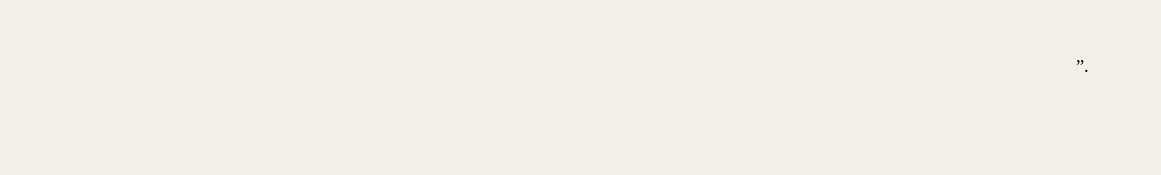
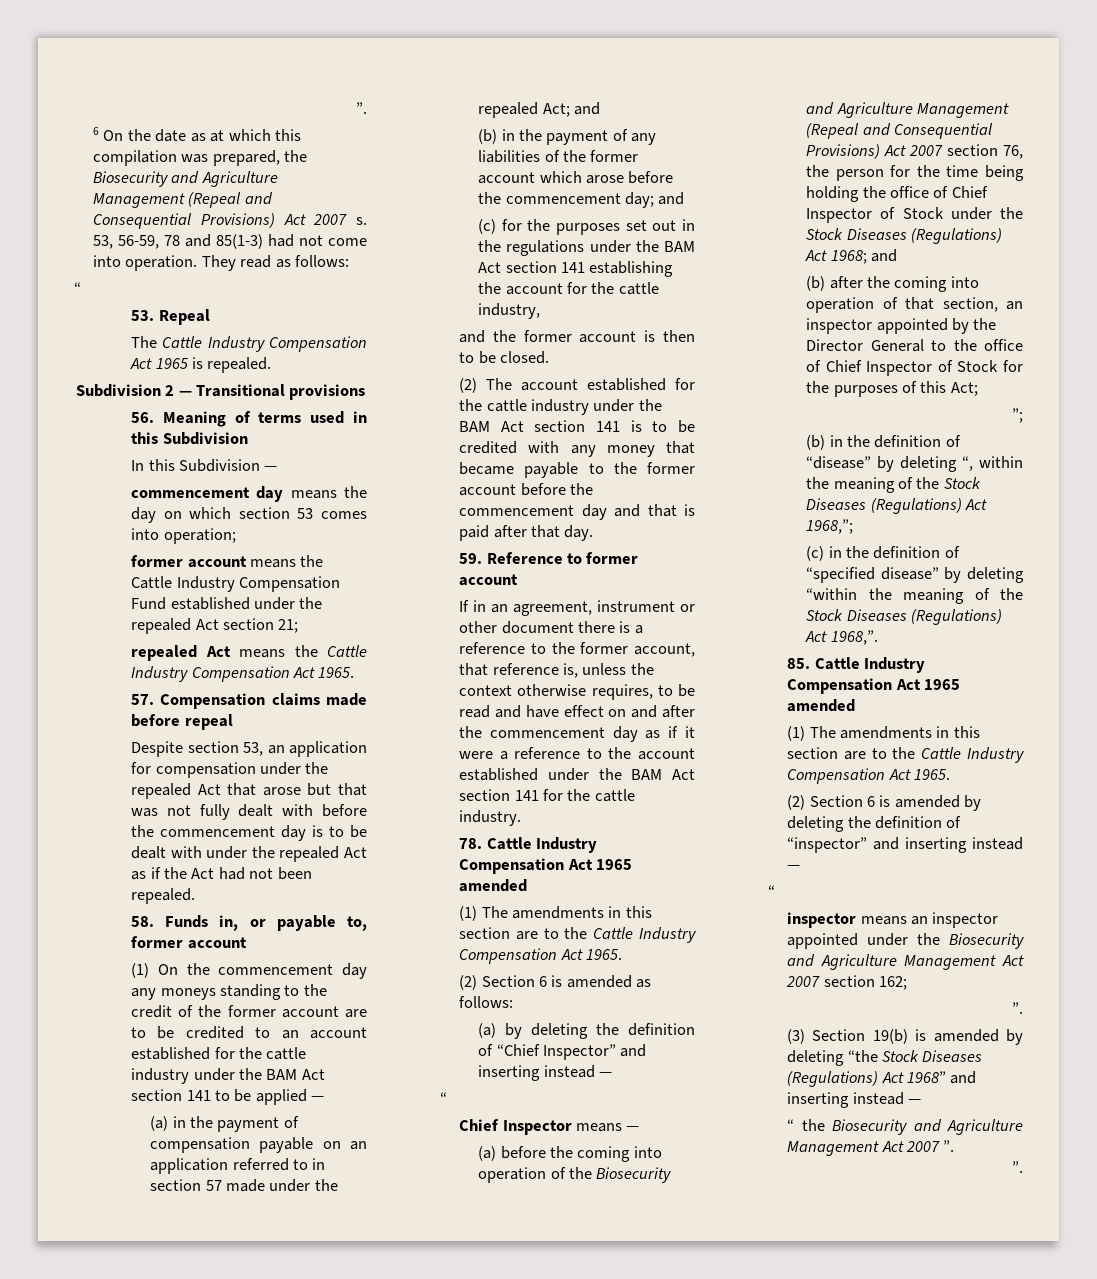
[1076,60,1089,72] ”. -> [356,102,367,114] [93,127,302,142] [93,150,308,166] [93,171,278,187] [93,192,273,208] [93,213,367,229] [93,234,367,249] [93,255,350,271] [74,282,81,294] [131,309,210,325] [131,336,367,352] [130,357,272,373] [75,384,366,400] [131,411,367,427] [131,432,248,445] [131,459,278,472] [131,486,367,502] [131,507,367,523] [131,528,236,544] [131,555,324,568] [131,576,340,592] [131,597,323,610] [131,618,299,634] [131,645,367,661] [131,666,355,682] [131,693,367,709] [131,714,233,730] [131,741,367,757] [131,762,329,778] [131,783,368,799] [131,804,367,820] [131,825,368,841] [131,846,368,862] [131,867,312,880] [131,888,196,904] [131,915,368,931] [131,936,247,949] [131,963,367,979] [131,984,327,1000] [131,1005,368,1018] [131,1026,368,1039] [131,1047,307,1060] [131,1068,325,1084] [131,1089,325,1105] [150,1116,299,1132] [150,1137,367,1153] [150,1158,326,1174] [150,1179,338,1192] [478,102,600,118] [478,129,657,145] [478,150,639,163] [478,171,674,184] [478,192,685,208] [478,219,695,235] [478,240,695,256] [478,261,674,277] [478,282,659,295] [478,303,541,319] [459,330,695,343] [459,351,549,364] [459,378,695,393] [459,399,662,415] [459,420,695,433] [459,441,695,457] [459,462,695,478] [459,483,593,496] [459,504,695,520] [459,525,594,541] [459,552,639,564] [459,574,519,586] [459,600,695,616] [459,621,643,634] [459,642,695,657] [459,663,654,678] [459,684,695,700] [459,705,695,718] [459,726,695,742] [459,747,695,760] [459,768,695,781] [459,789,635,802] [459,810,522,826] [459,837,597,853] [459,858,632,874] [459,879,528,892] [459,906,652,921] [459,927,696,943] [459,948,622,964] [459,975,652,990] [459,996,514,1008] [478,1023,695,1039] [478,1044,647,1060] [478,1065,612,1081] [440,1092,448,1104] [459,1119,640,1135] [478,1146,662,1162] [478,1167,672,1183] [806,102,1009,118] [806,123,993,139] [806,144,1023,159] [806,165,1024,181] [806,186,988,202] [806,207,1023,223] [806,228,1002,244] [805,249,897,264] [806,276,979,292] [806,297,1023,313] [806,318,997,334] [806,339,1023,352] [806,360,1023,376] [806,381,978,397] [1012,408,1023,423] [806,435,961,450] [806,456,1023,472] [806,477,981,493] [806,498,987,514] [806,519,854,534] [806,546,960,561] [806,567,1024,583] [806,588,1023,604] [806,609,1002,625] [805,630,878,645] [787,657,925,673] [787,678,960,694] [787,699,856,712] [787,726,980,741] [787,747,1024,763] [787,768,950,784] [787,795,982,811] [787,816,962,832] [787,837,1023,853] [787,865,801,870] [768,885,776,897] [787,912,999,928] [787,933,1024,949] [787,954,1024,970] [786,975,907,990] [1012,1002,1023,1014] [787,1029,1023,1045] [787,1050,983,1066] [787,1071,977,1087] [787,1092,921,1108] [787,1119,1023,1135] [787,1140,955,1156] [1012,1161,1023,1173] ”. // 6 On the date as at which this compilation was prepared, the Biosecurity and Agriculture Management (Repeal and Consequential Provisions) Act 2007 s. 53, 56-59, 78 and 85(1-3) had not come into operation. They read as follows: // “ // 53. Repeal // The Cattle Industry Compensation Act 1965 is repealed. // Subdivision 2 — Transitional provisions // 56. Meaning of terms used in this Subdivision // In this Subdivision — // commencement day means the day on which section 53 comes into operation; // former account means the Cattle Industry Compensation Fund established under the repealed Act section 21; // repealed Act means the Cattle Industry Compensation Act 1965. // 57. Compensation claims made before repeal // Despite section 53, an application for compensation under the repealed Act that arose but that was not fully dealt with before the commencement day is to be dealt with under the repealed Act as if the Act had not been repealed. // 58. Funds in, or payable to, former account // (1) On the commencement day any moneys standing to the credit of the former account are to be credited to an account established for the cattle industry under the BAM Act section 141 to be applied — // (a) in the payment of compensation payable on an application referred to in section 57 made under the repealed Act; and // (b) in the payment of any liabilities of the former account which arose before the commencement day; and // (c) for the purposes set out in the regulations under the BAM Act section 141 establishing the account for the cattle industry, // and the former account is then to be closed. // (2) The account established for the cattle industry under the BAM Act section 141 is to be credited with any money that became payable to the former account before the commencement day and that is paid after that day. // 59. Reference to former account // If in an agreement, instrument or other document there is a reference to the former account, that reference is, unless the context otherwise requires, to be read and have effect on and after the commencement day as if it were a reference to the account established under the BAM Act section 141 for the cattle industry. // 78. Cattle Industry Compensation Act 1965 amended // (1) The amendments in this section are to the Cattle Industry Compensation Act 1965. // (2) Section 6 is amended as follows: // (a) by deleting the definition of “Chief Inspector” and inserting instead — // “ // Chief Inspector means — // (a) before the coming into operation of the Biosecurity and Agriculture Management (Repeal and Consequential Provisions) Act 2007 section 76, the person for the time being holding the office of Chief Inspector of Stock under the Stock Diseases (Regulations) Act 1968; and // (b) after the coming into operation of that section, an inspector appointed by the Director General to the office of Chief Inspector of Stock for the purposes of this Act; // ”; // (b) in the definition of “disease” by deleting “, within the meaning of the Stock Diseases (Regulations) Act 1968,”; // (c) in the definition of “specified disease” by deleting “within the meaning of the Stock Diseases (Regulations) Act 1968,”. // 85. Cattle Industry Compensation Act 1965 amended // (1) The amendments in this section are to the Cattle Industry Compensation Act 1965. // (2) Section 6 is amended by deleting the definition of “inspector” and inserting instead — // “ // inspector means an inspector appointed under the Biosecurity and Agriculture Management Act 2007 section 162; // ”. // (3) Section 19(b) is amended by deleting “the Stock Diseases (Regulations) Act 1968” and inserting instead — // “ the Biosecurity and Agriculture Management Act 2007 ”. // ”.

